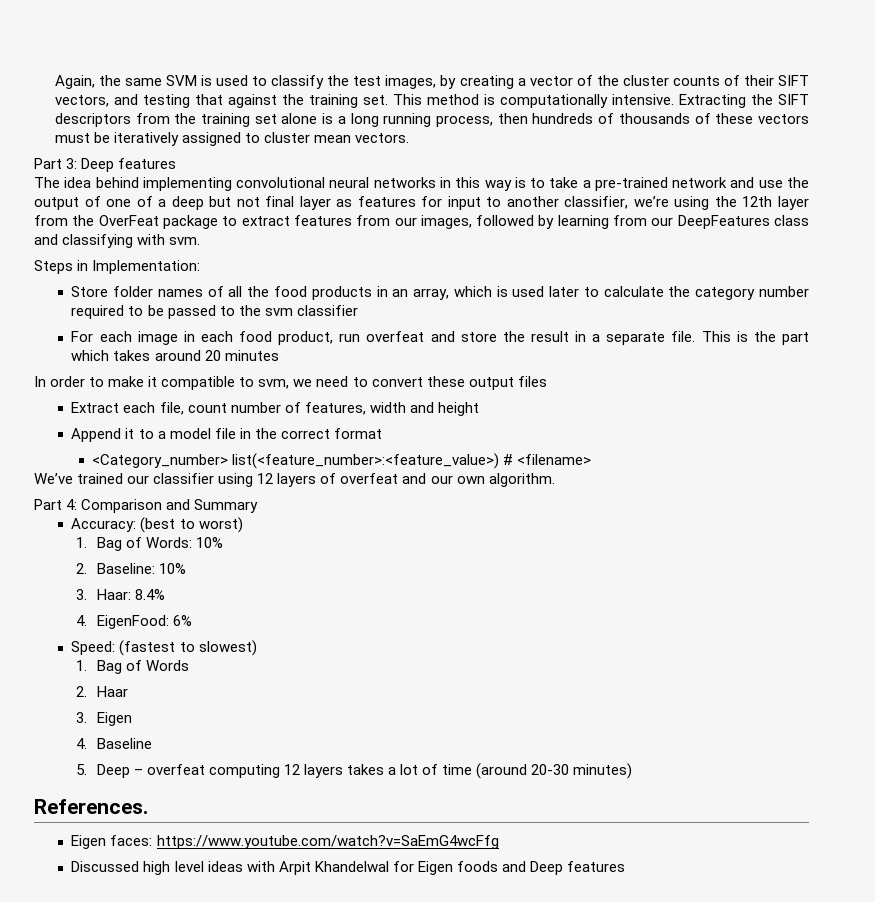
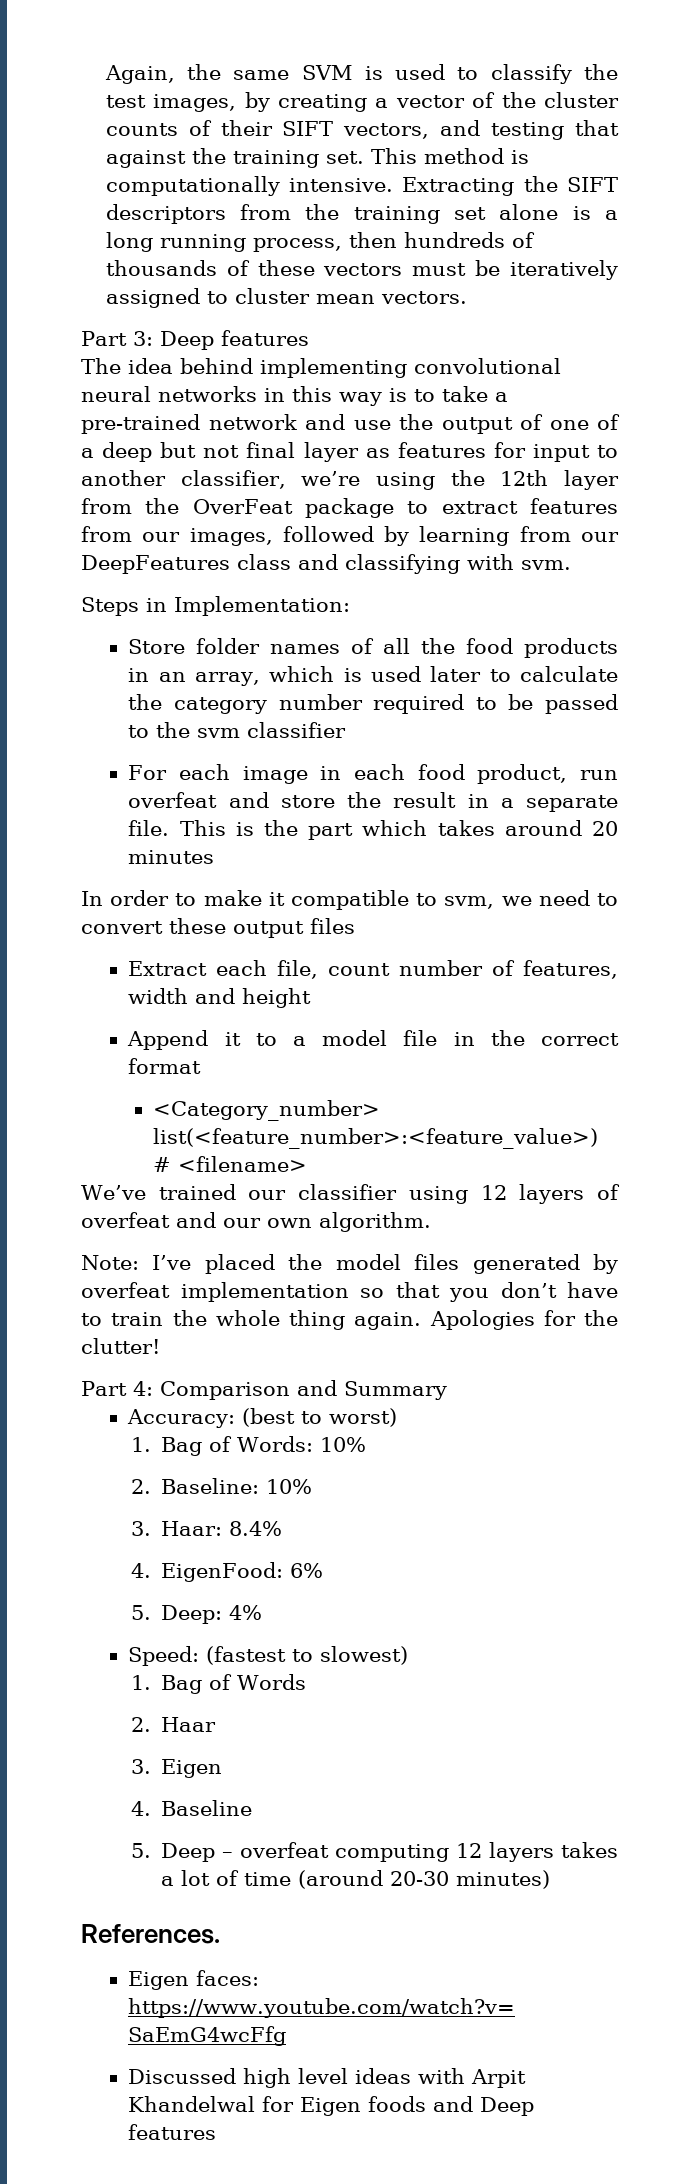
(555, 480) none -> [81,1254,618,1274] [81,1282,618,1302] [81,1310,618,1330] [81,1338,160,1354] // Note: I’ve placed the model files generated by overfeat implementation so that you don’t have to train the whole thing again. Apologies for the clutter!
(192, 620) none -> [130,1605,262,1624] // 5. Deep: 4%

